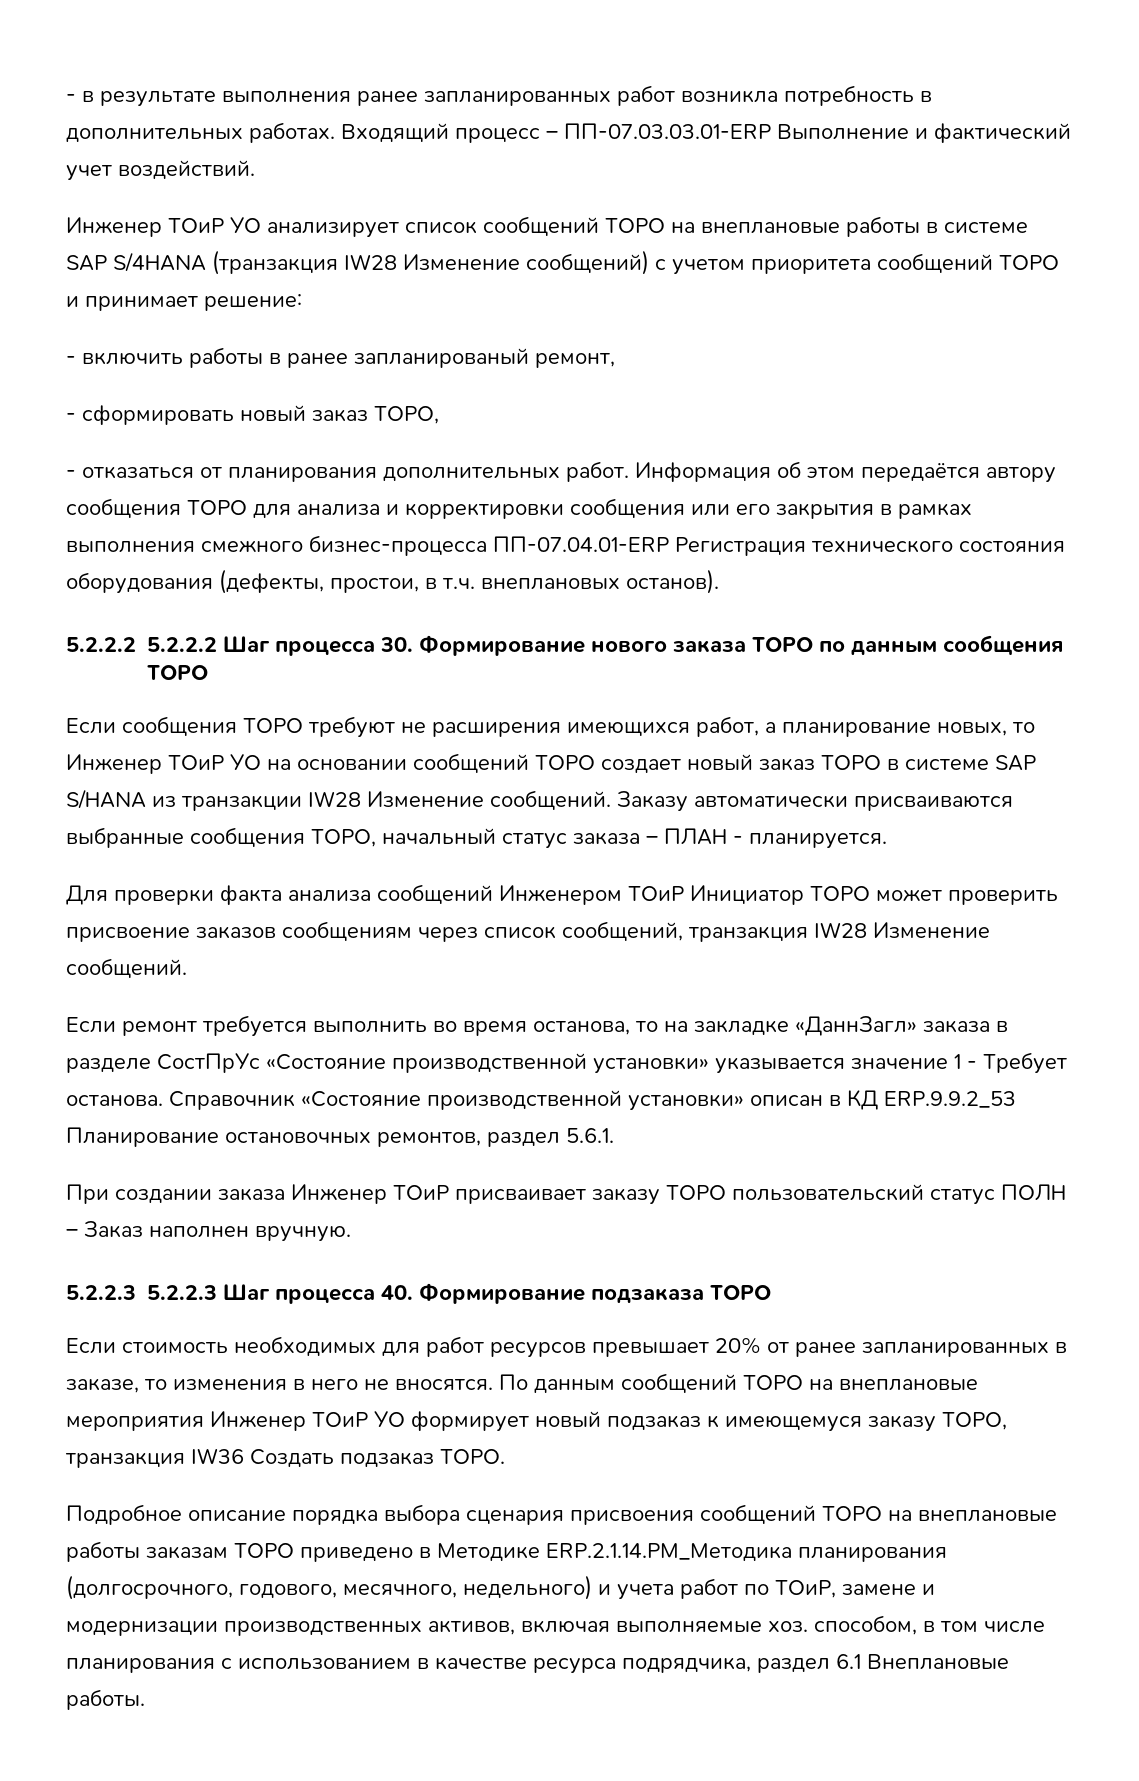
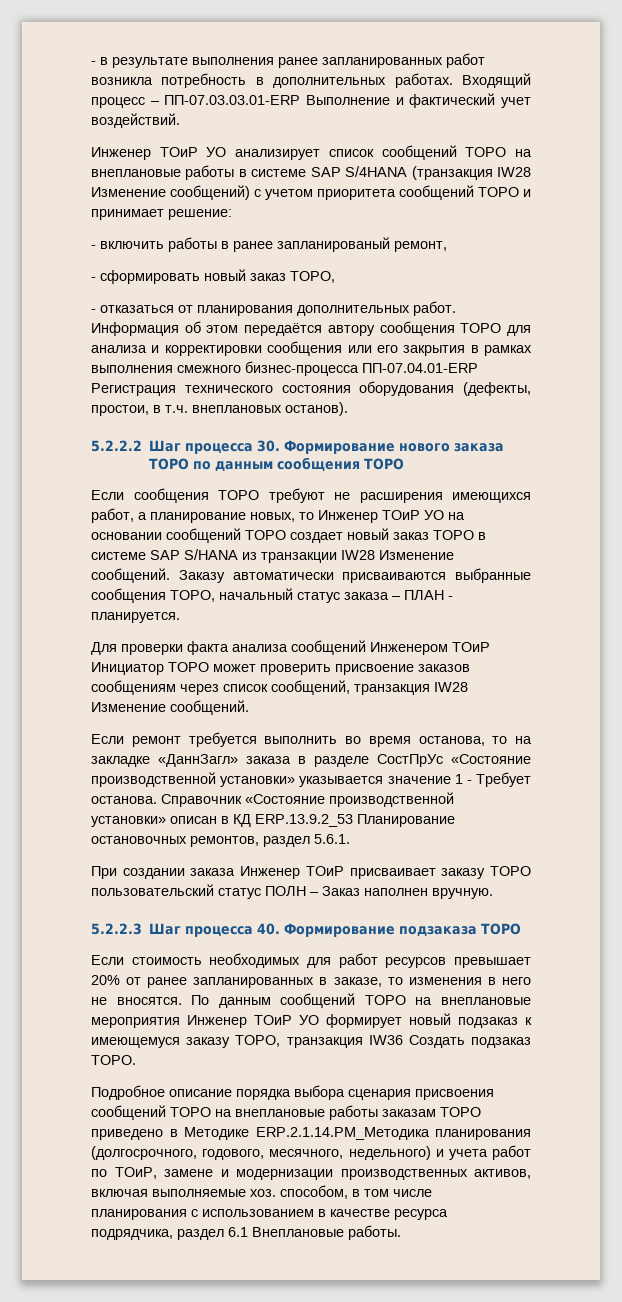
[147,637,217,652] 5.2.2.2 -> (142, 446) none
[884,1091,1016,1108] ERP.9.9.2_53 -> [255,814,353,827] ERP.13.9.2_53
[147,1285,217,1300] 5.2.2.3 -> (142, 929) none

